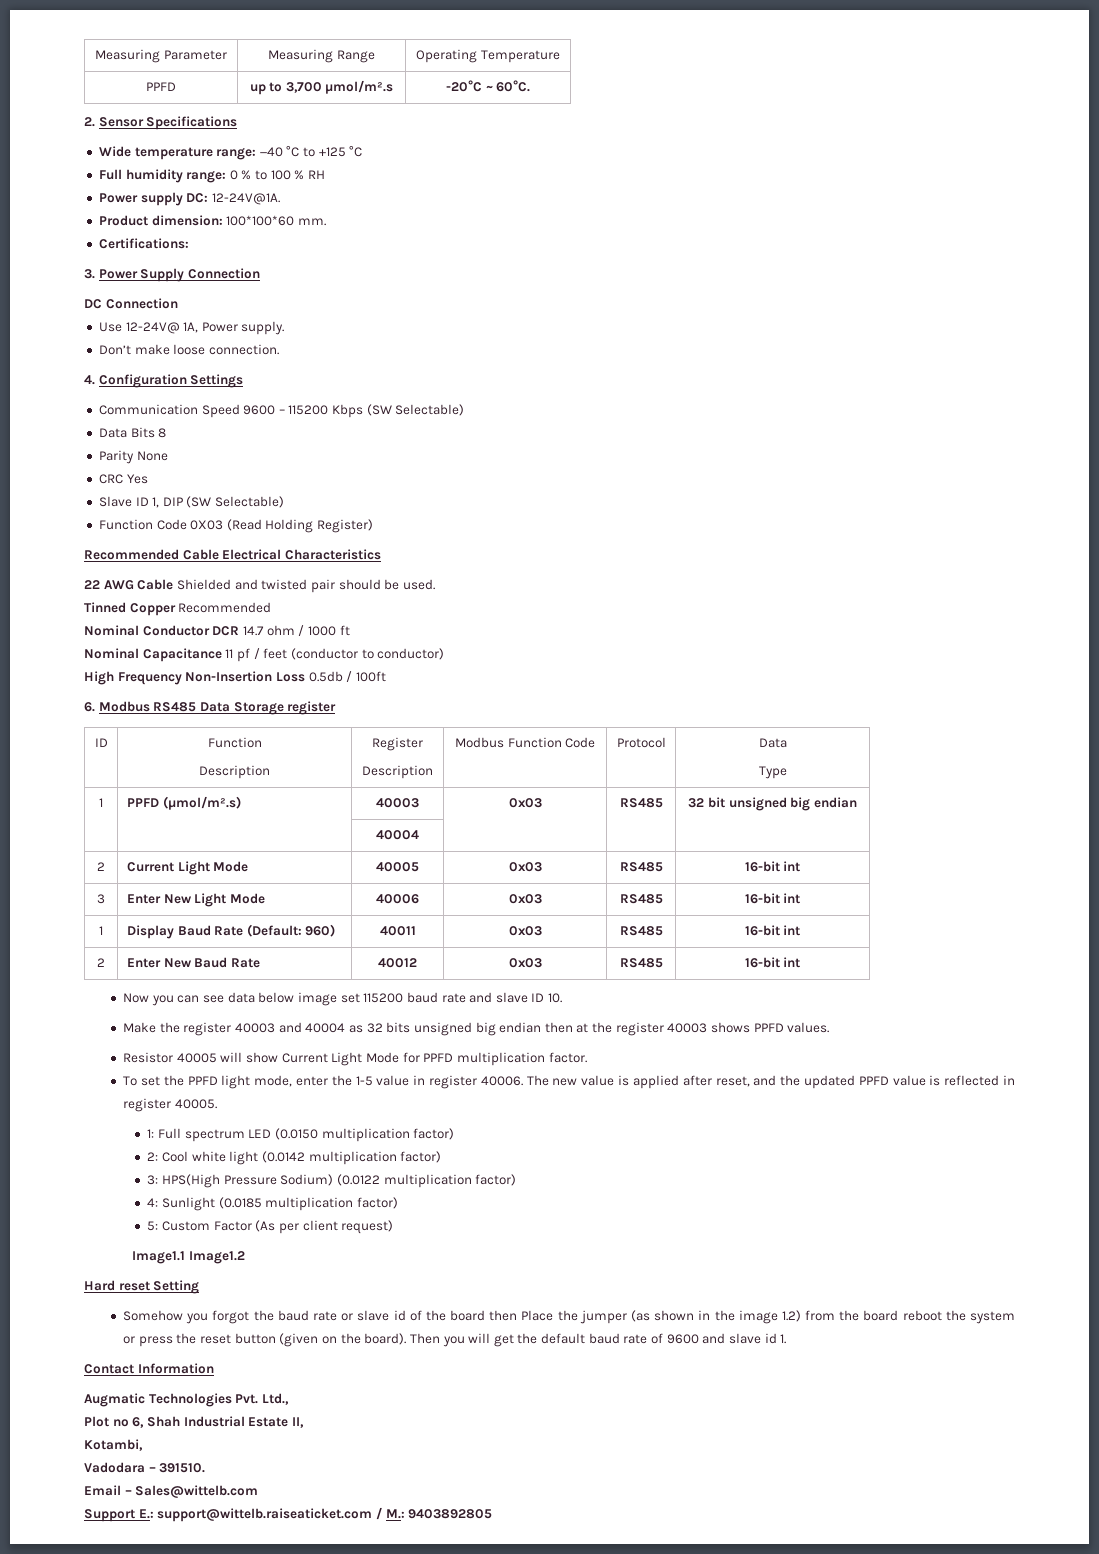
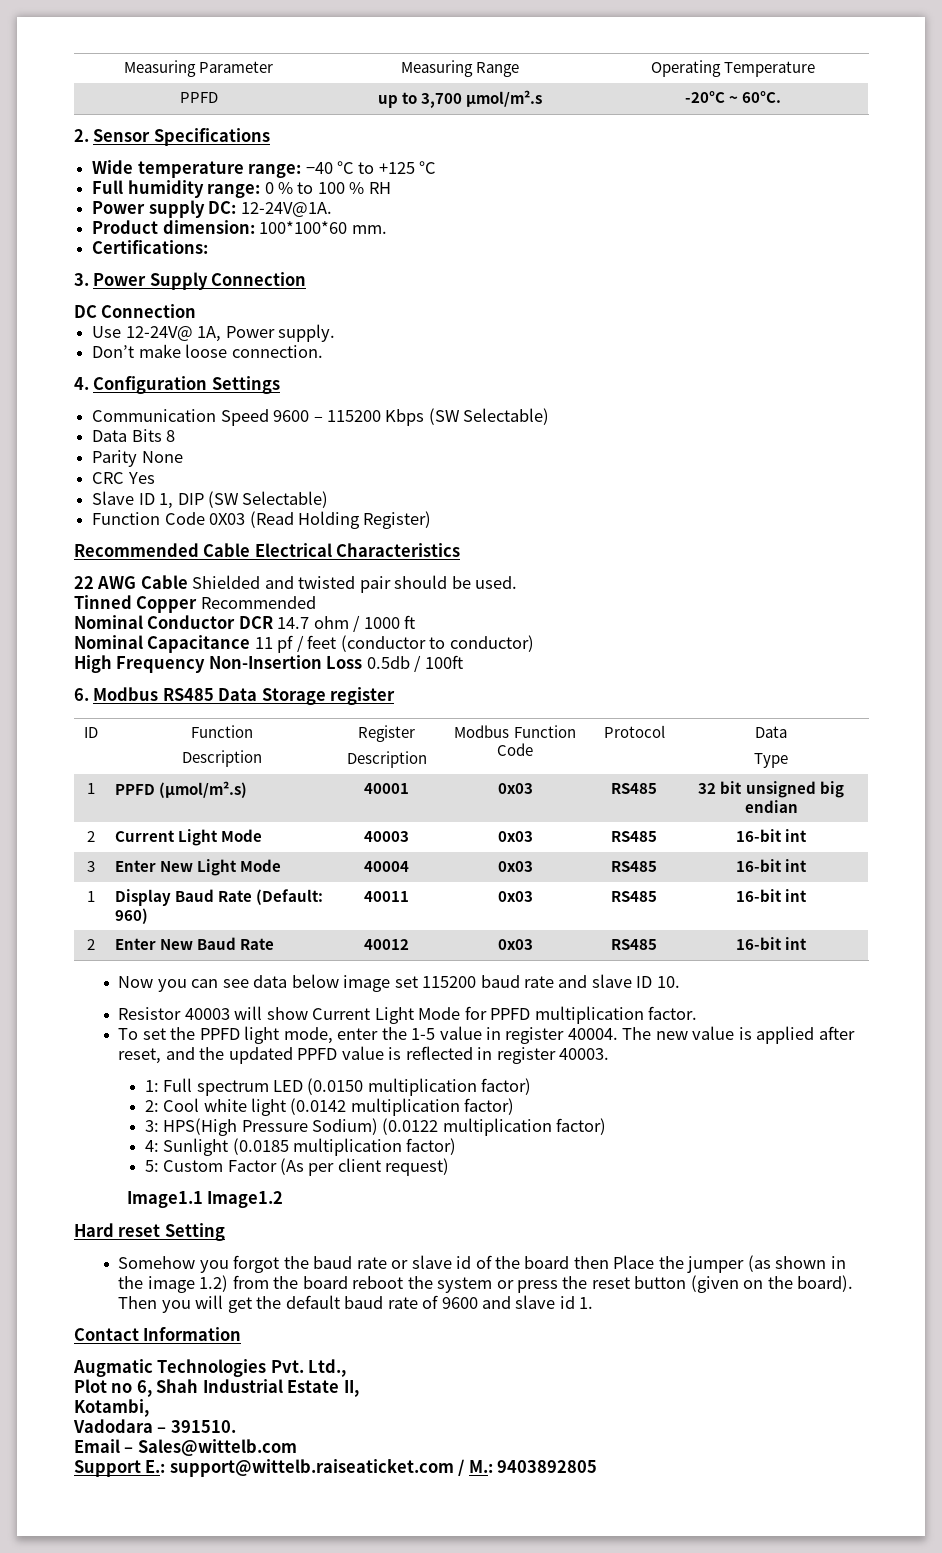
[376,798,419,808] 40003 -> [364,783,409,794] 40001
[376,830,419,840] // | | 40004 | | | -> (798, 806) none
[376,862,419,872] 40005 -> [364,831,409,842] 40003
[376,894,419,904] 40006 -> [364,861,409,872] 40004
[123,1022,830,1036] [123,1052,217,1063] Make the register 40003 and 40004 as 32 bits unsigned big endian then at the register 40003 shows PPFD values. // Resistor 40005 -> [118,1007,230,1020] Resistor 40003
[480,1076,523,1086] 40006. -> [567,1028,618,1040] 40004.
[174,1099,217,1109] 40005. -> [558,1048,609,1060] 40003.

